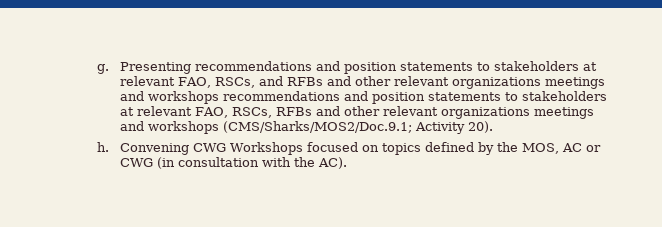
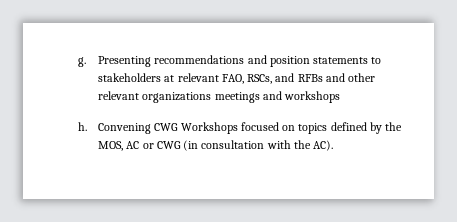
[222,91,607,104] [119,106,594,119] [119,121,493,134] recommendations and position statements to stakeholders at relevant FAO, RSCs, RFBs and other relevant organizations meetings and workshops (CMS/Sharks/MOS2/Doc.9.1; Activity 20). -> (341, 97) none

